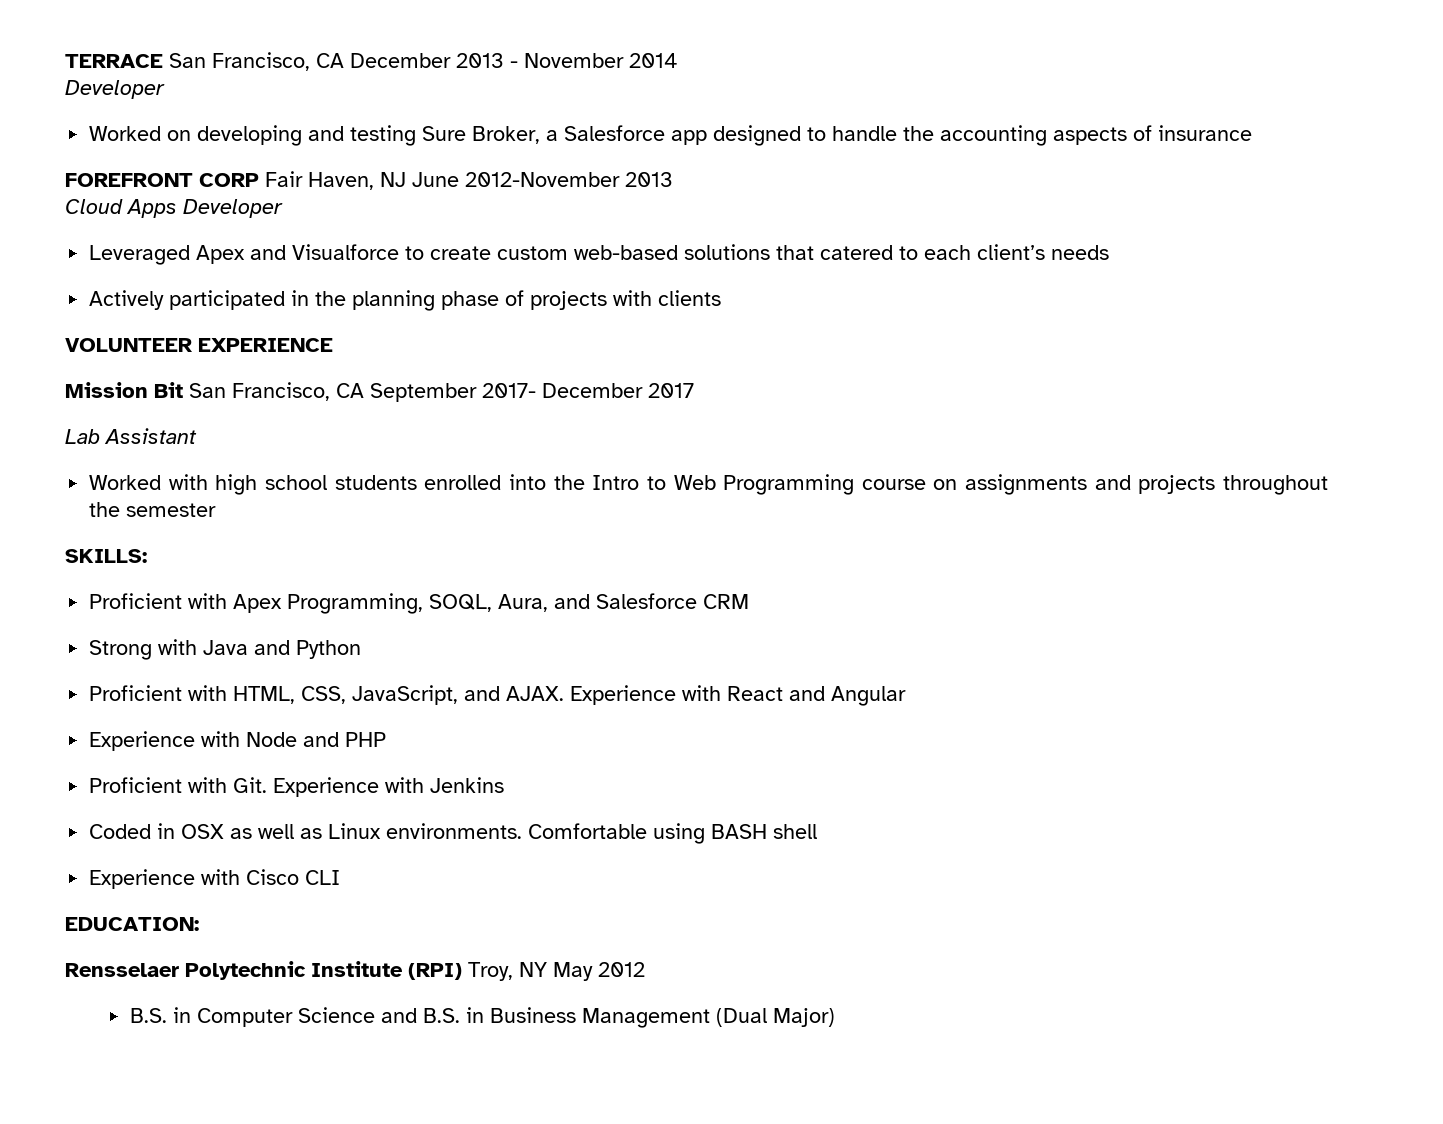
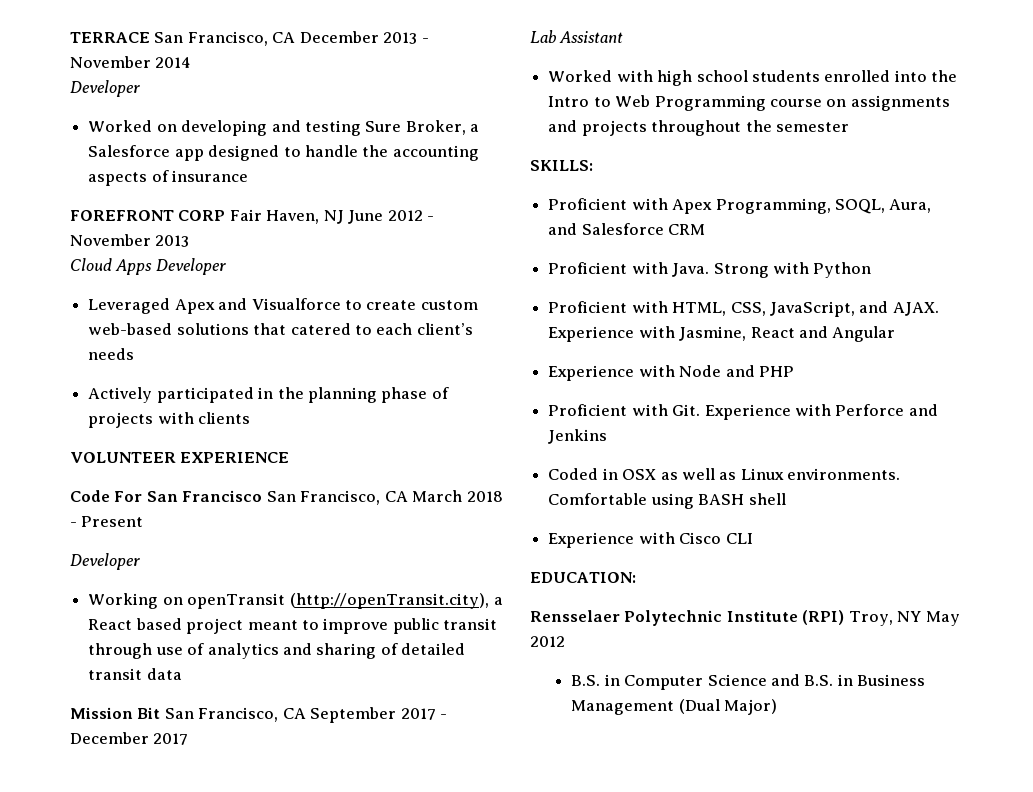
[465,172,620,187] 2012-November -> [387,210,435,221] [70,234,151,246] 2012 - November
(333, 345) none -> [70,490,503,505] [70,516,144,527] [70,553,140,570] [88,593,503,609] [88,618,498,634] [88,643,466,659] [88,668,182,680] // Code For San Francisco San Francisco, CA March 2018 - Present // Developer // Working on openTransit (http://openTransit.city), a React based project meant to improve public transit through use of analytics and sharing of detailed transit data
[482,383,536,398] 2017- -> [400,708,448,720] 2017 -
[89,639,291,660] Strong with Java and -> [548,262,809,278] Proficient with Java. Strong with
(722, 693) none -> [679,326,747,341] Jasmine,
(425, 785) none -> [835,404,938,416] Perforce and

